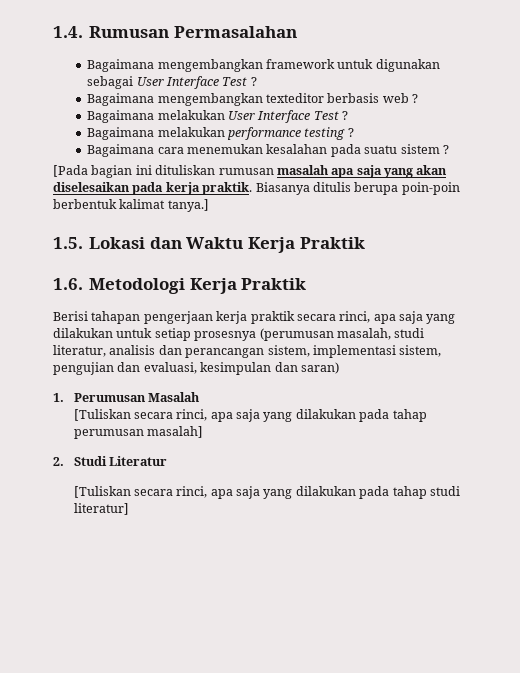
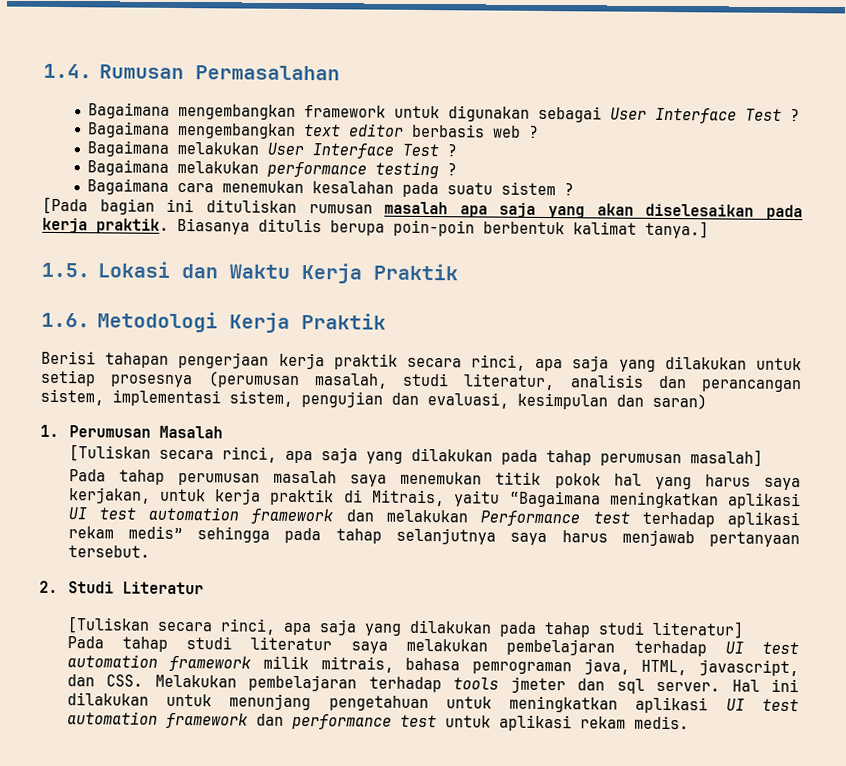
[266,93,325,103] texteditor -> [304,123,405,137] text editor
(203, 432) none -> [68,469,801,491] [68,487,801,510] [67,506,800,529] [67,525,800,548] [67,545,150,558] // Pada tahap perumusan masalah saya menemukan titik pokok hal yang harus saya kerjakan, untuk kerja praktik di Mitrais, yaitu “Bagaimana meningkatkan aplikasi UI test automation framework dan melakukan Performance test terhadap aplikasi rekam medis” sehingga pada tahap selanjutnya saya harus menjawab pertanyaan tersebut.
(129, 509) none -> [66,636,799,657] [66,654,799,677] [66,674,799,694] [66,692,799,714] [66,711,689,732] // Pada tahap studi literatur saya melakukan pembelajaran terhadap UI test automation framework milik mitrais, bahasa pemrograman java, HTML, javascript, dan CSS. Melakukan pembelajaran terhadap tools jmeter dan sql server. Hal ini dilakukan untuk menunjang pengetahuan untuk meningkatkan aplikasi UI test automation framework dan performance test untuk aplikasi rekam medis.

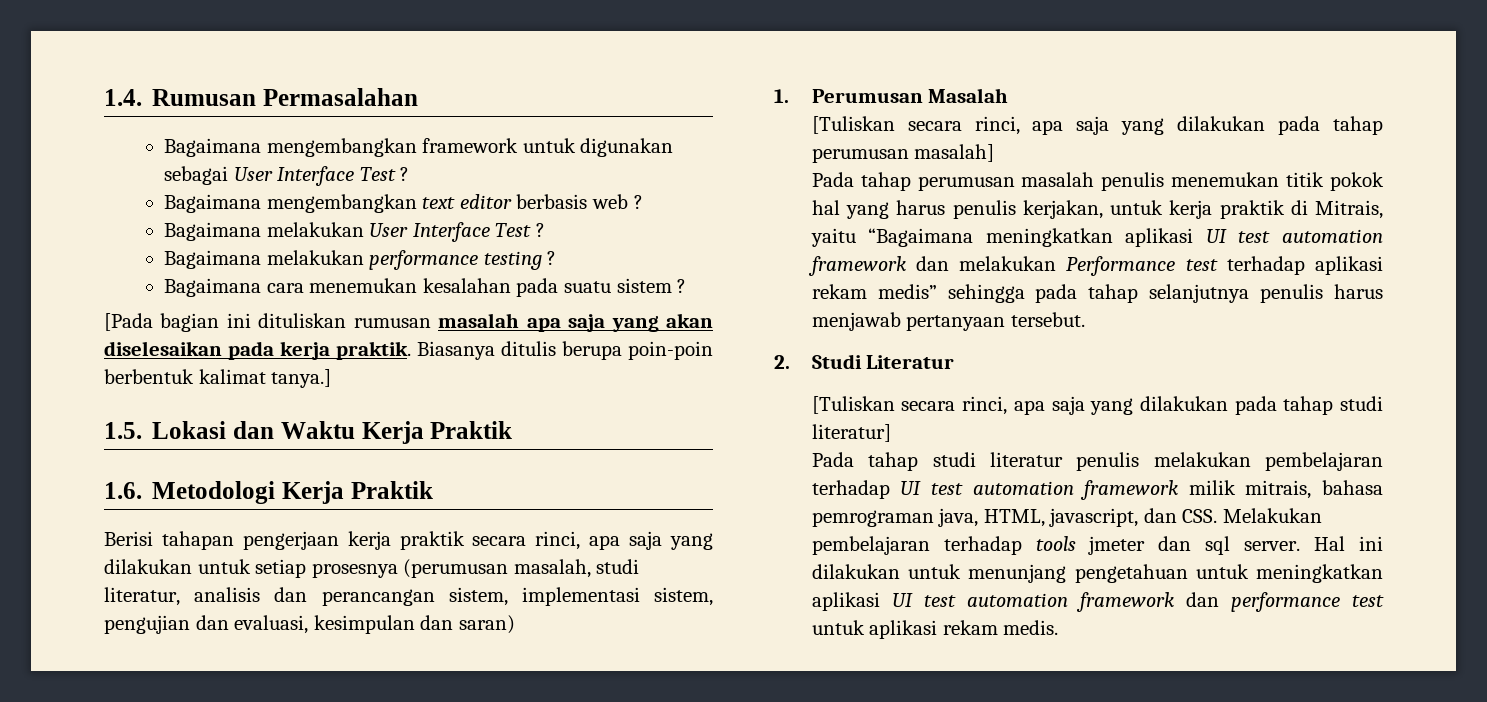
[350,474,388,487] saya -> [1101,172,1165,191] penulis
[763,477,801,491] saya -> [952,200,1016,219] penulis
[510,532,548,546] saya -> [1260,284,1324,303] penulis
[350,641,388,654] saya -> [1076,452,1140,471] penulis

